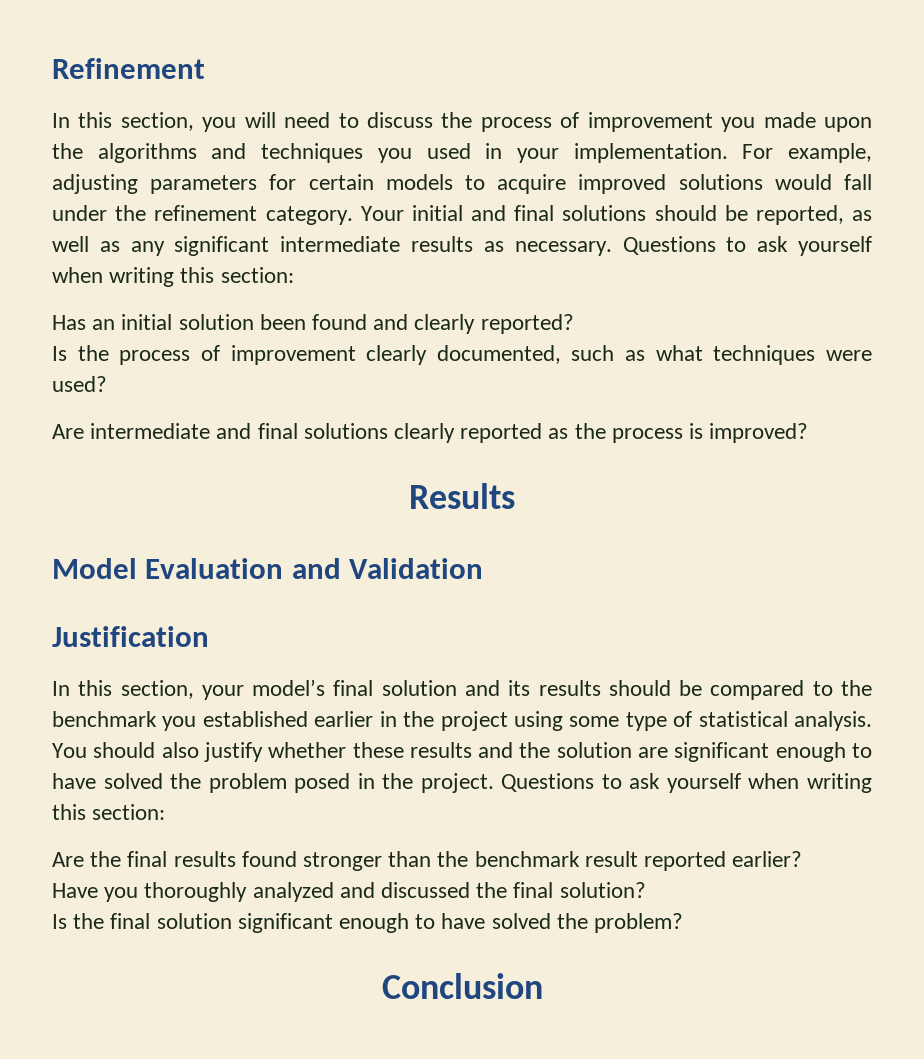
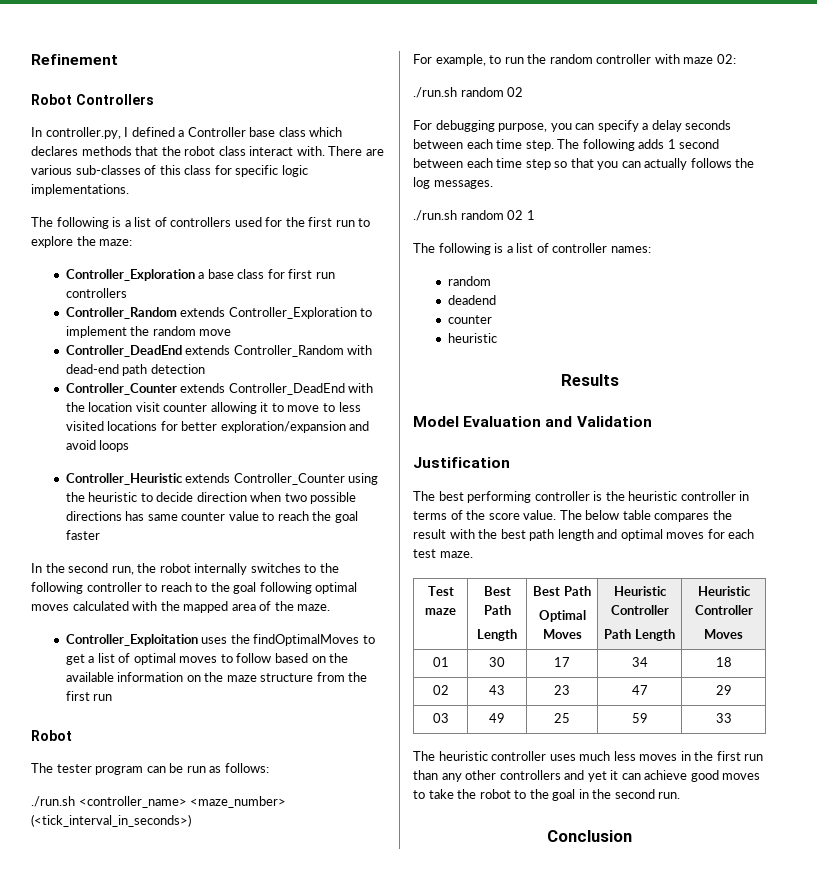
[52,112,873,132] [52,143,872,163] [52,174,873,194] [52,205,872,225] [52,236,872,256] [52,267,294,287] [52,314,574,334] [52,345,872,365] [52,376,107,392] [52,423,809,443] // In this section, you will need to discuss the process of improvement you made upon the algorithms and techniques you used in your implementation. For example, adjusting parameters for certain models to acquire improved solutions would fall under the refinement category. Your initial and final solutions should be reported, as well as any significant intermediate results as necessary. Questions to ask yourself when writing this section: // Has an initial solution been found and clearly reported? // Is the process of improvement clearly documented, such as what techniques were used? // Are intermediate and final solutions clearly reported as the process is improved? -> [31,94,154,105] [31,127,343,139] [31,146,384,156] [31,165,308,177] [31,184,129,196] [31,217,371,229] [31,236,133,248] [65,269,335,281] [65,288,127,298] [65,307,373,319] [65,326,232,338] [65,345,373,357] [65,364,205,376] [65,383,374,395] [65,402,361,414] [65,421,370,433] [65,440,130,452] [65,473,379,485] [65,492,357,504] [65,511,358,523] [65,530,100,540] [31,563,339,575] [31,582,358,594] [31,601,331,613] [65,634,375,646] [65,653,349,665] [65,672,368,682] [65,691,113,701] [31,730,72,741] [31,763,269,775] [31,796,287,808] [31,814,191,827] [413,54,736,66] [413,87,524,98] [413,120,732,132] [413,139,720,151] [413,158,755,170] [413,177,493,189] [413,210,535,221] [413,243,651,255] [447,276,491,286] [447,295,496,305] [447,315,492,324] [447,333,497,343] // Robot Controllers // In controller.py, I defined a Controller base class which declares methods that the robot class interact with. There are various sub-classes of this class for specific logic implementations. // The following is a list of controllers used for the first run to explore the maze: // Controller_Exploration a base class for first run controllers // Controller_Random extends Controller_Exploration to implement the random move // Controller_DeadEnd extends Controller_Random with dead-end path detection // Controller_Counter extends Controller_DeadEnd with the location visit counter allowing it to move to less visited locations for better exploration/expansion and avoid loops // Controller_Heuristic extends Controller_Counter using the heuristic to decide direction when two possible directions has same counter value to reach the goal faster // In the second run, the robot internally switches to the following controller to reach to the goal following optimal moves calculated with the mapped area of the maze. // Controller_Exploitation uses the findOptimalMoves to get a list of optimal moves to follow based on the available information on the maze structure from the first run // Robot // The tester program can be run as follows: // ./run.sh <controller_name> <maze_number> (<tick_interval_in_seconds>) // For example, to run the random controller with maze 02: // ./run.sh random 02 // For debugging purpose, you can specify a delay seconds between each time step. The following adds 1 second between each time step so that you can actually follows the log messages. // ./run.sh random 02 1 // The following is a list of controller names: // random // deadend // counter // heuristic
[52,679,873,700] [52,711,872,731] [52,742,872,762] [52,773,873,793] [52,804,166,820] [52,851,803,871] [52,882,646,902] [52,913,684,933] In this section, your model’s final solution and its results should be compared to the benchmark you established earlier in the project using some type of statistical analysis. You should also justify whether these results and the solution are significant enough to have solved the problem posed in the project. Questions to ask yourself when writing this section: // Are the final results found stronger than the benchmark result reported earlier? // Have you thoroughly analyzed and discussed the final solution? // Is the final solution significant enough to have solved the problem? -> [413,491,750,503] [413,510,732,522] [413,529,755,541] [413,549,473,558] [427,586,454,596] [425,608,456,615] [483,586,511,596] [483,605,511,615] [477,629,517,641] [533,586,591,596] [538,610,586,622] [542,629,582,639] [613,586,667,596] [610,605,669,615] [604,629,675,641] [697,586,751,596] [694,605,753,615] [704,629,743,639] [432,657,449,667] [489,657,505,667] [554,657,570,667] [631,657,648,667] [715,657,732,667] [432,685,449,695] [489,685,505,695] [554,685,570,695] [631,685,648,695] [715,685,732,695] [432,713,449,723] [489,713,505,723] [554,713,570,723] [631,713,648,723] [715,713,732,723] [413,751,764,761] [413,770,761,782] [413,789,681,801] The best performing controller is the heuristic controller in terms of the score value. The below table compares the result with the best path length and optimal moves for each test maze. // Test maze | Best Path // Length | Best Path // Optimal Moves | Heuristic Controller // Path Length | Heuristic Controller // Moves // 01 | 30 | 17 | 34 | 18 // 02 | 43 | 23 | 47 | 29 // 03 | 49 | 25 | 59 | 33 // The heuristic controller uses much less moves in the first run than any other controllers and yet it can achieve good moves to take the robot to the goal in the second run.

